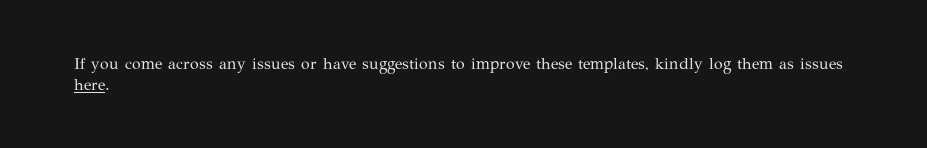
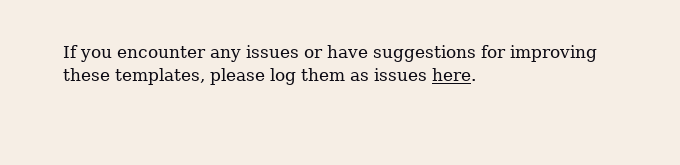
[125,61,213,70] come across -> [117,46,206,58] encounter
[451,58,530,73] to improve -> [481,45,597,62] for improving
[655,58,703,73] kindly -> [210,68,265,85] please

